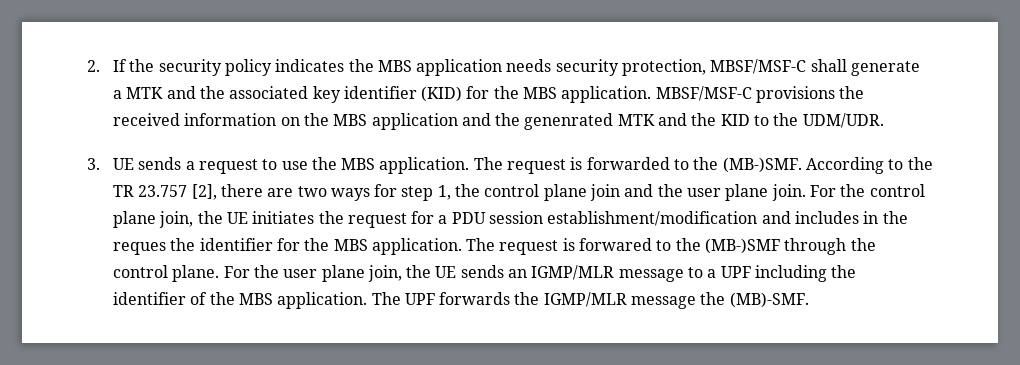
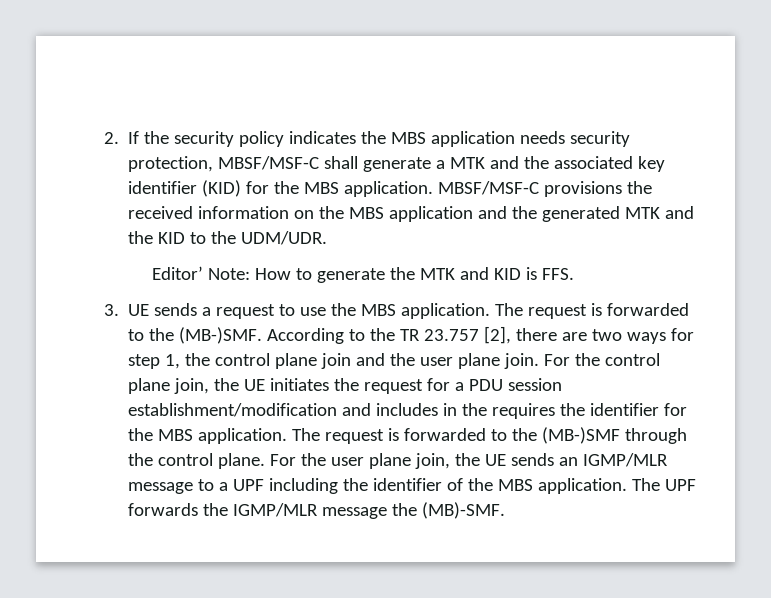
[524,113,614,130] genenrated -> [542,206,621,222] generated
(884, 120) none -> [151,266,574,283] // Editor’ Note: How to generate the MTK and KID is FFS.
[112,242,166,255] reques -> [492,403,556,419] requires
[579,238,653,251] forwared -> [404,428,487,441] forwarded

